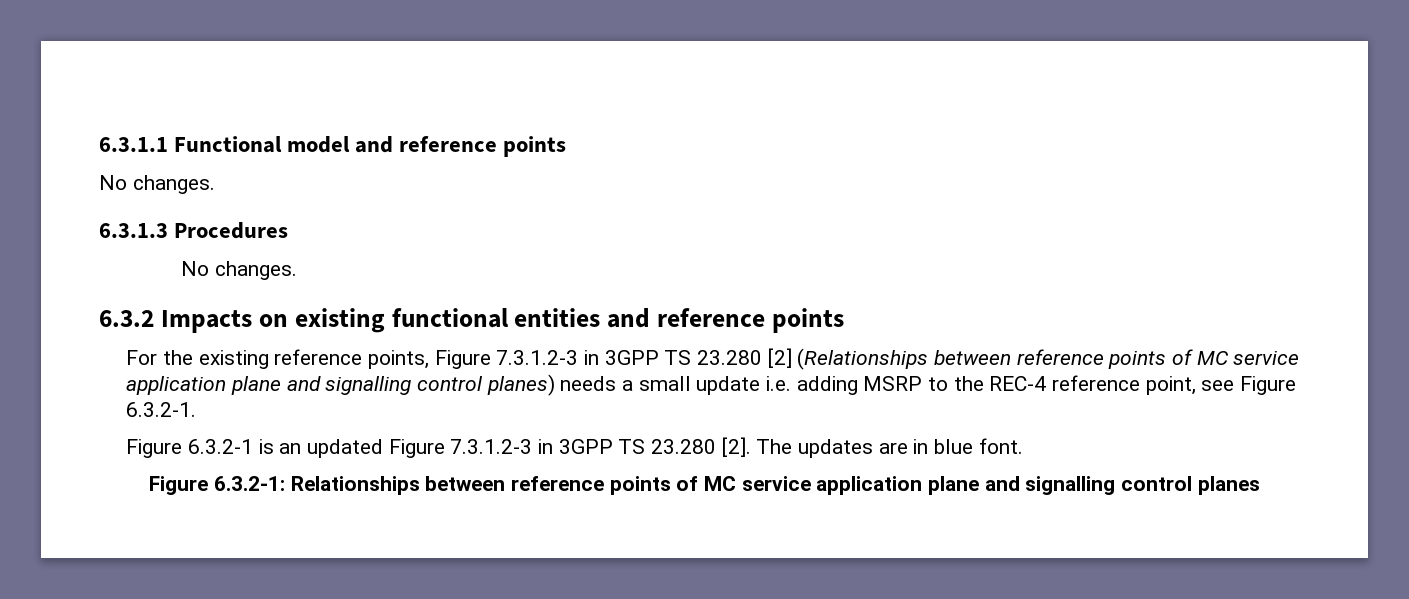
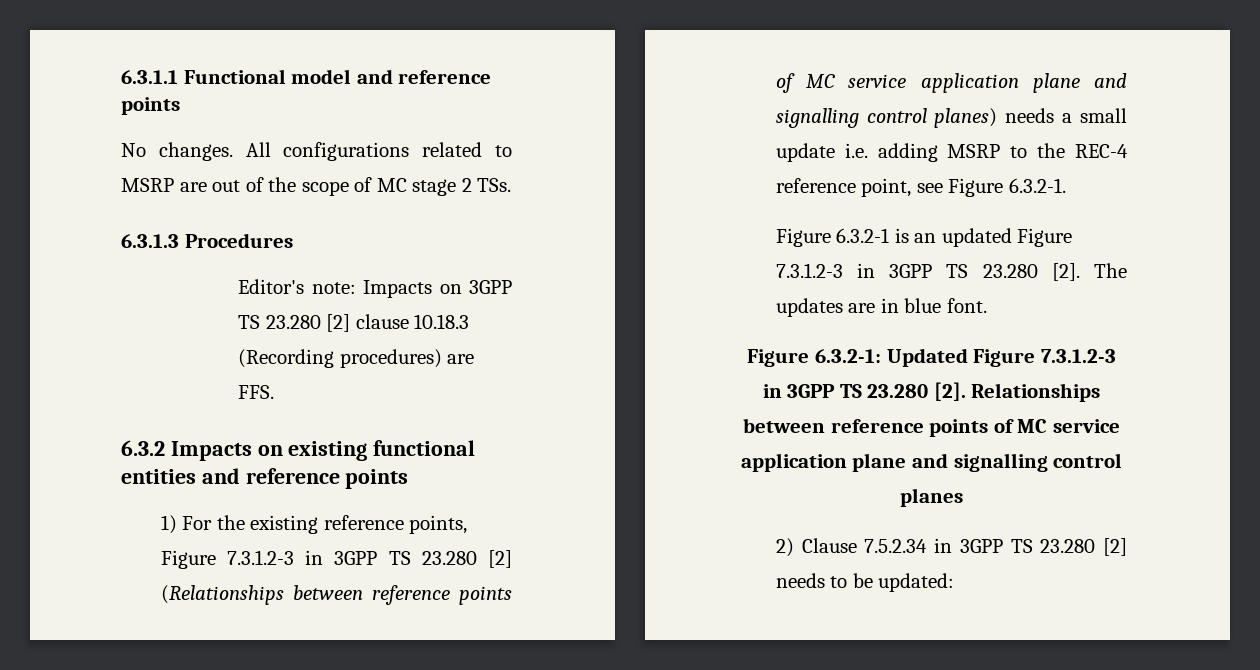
[99,222,289,239] [181,261,297,280] // 6.3.1.3 Procedures // No changes. -> [245,142,512,161] [121,177,512,196] [121,233,293,248] [238,279,512,298] [238,314,470,332] [238,349,475,368] [238,385,275,399] All configurations related to MSRP are out of the scope of MC stage 2 TSs. // 6.3.1.3 Procedures // Editor's note: Impacts on 3GPP TS 23.280 [2] clause 10.18.3 (Recording procedures) are FFS.
(845, 320) none -> [160,515,177,534] 1)
(285, 483) none -> [886,348,1116,367] [762,382,966,401] Updated Figure 7.3.1.2-3 in 3GPP TS 23.280 [2].
(1260, 485) none -> [775,538,1127,557] [775,573,955,592] // 2) Clause 7.5.2.34 in 3GPP TS 23.280 [2] needs to be updated:

